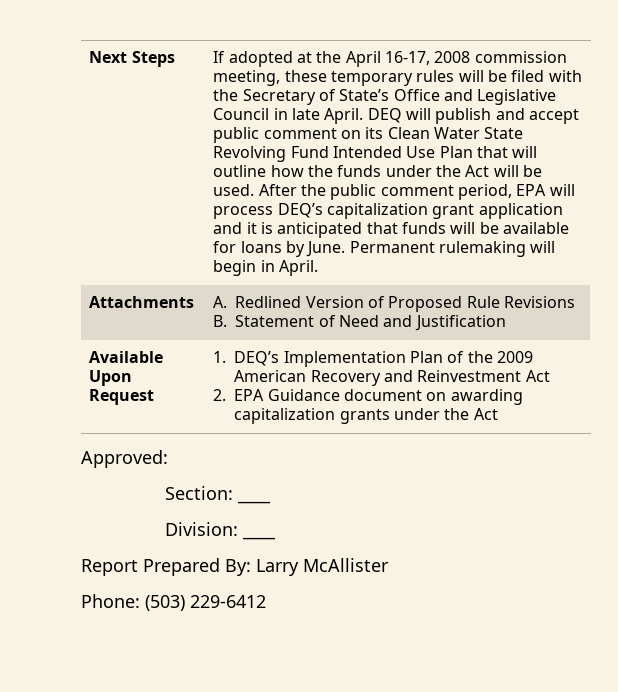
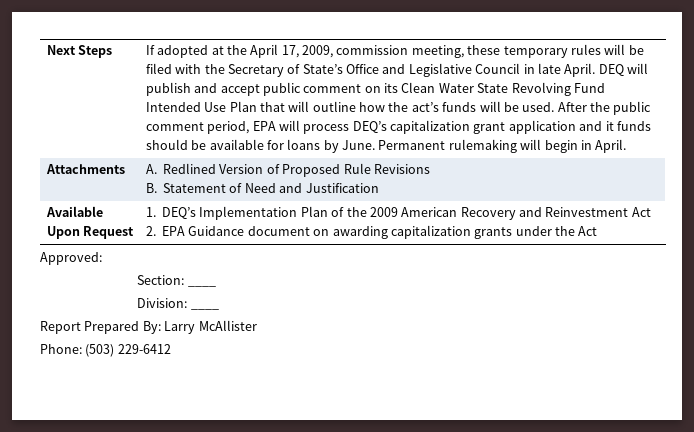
[385,51,471,65] 16-17, 2008 -> [281,45,334,58] 17, 2009,
[337,165,490,177] funds under the Act -> [411,102,477,112] act’s funds
[261,222,476,238] is anticipated that funds will -> [616,121,651,131] [145,139,188,150] funds should

